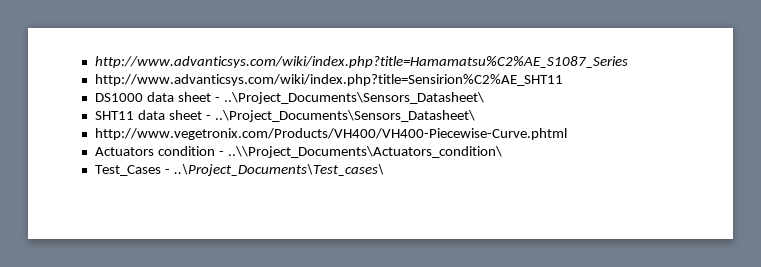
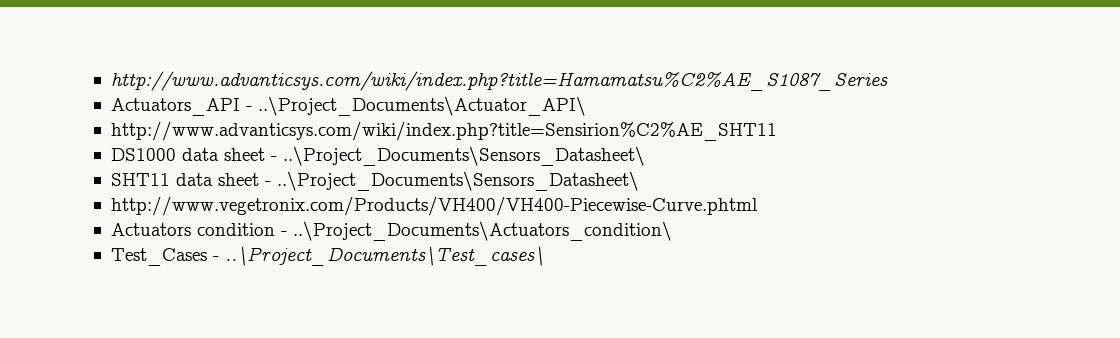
(629, 62) none -> [110,96,586,116] // Actuators_API - ..\Project_Documents\Actuator_API\
[227,146,502,158] ..\\Project_Documents\Actuators_condition\ -> [292,221,672,241] ..\Project_Documents\Actuators_condition\

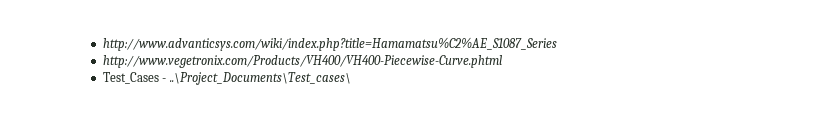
[110,96,586,116] [110,121,777,141] [110,146,645,166] [110,171,639,191] [110,196,758,216] [110,221,672,241] Actuators_API - ..\Project_Documents\Actuator_API\ // http://www.advanticsys.com/wiki/index.php?title=Sensirion%C2%AE_SHT11 // DS1000 data sheet - ..\Project_Documents\Sensors_Datasheet\ // SHT11 data sheet - ..\Project_Documents\Sensors_Datasheet\ // http://www.vegetronix.com/Products/VH400/VH400-Piecewise-Curve.phtml // Actuators condition - ..\Project_Documents\Actuators_condition\ -> [102,55,502,68] http://www.vegetronix.com/Products/VH400/VH400-Piecewise-Curve.phtml

